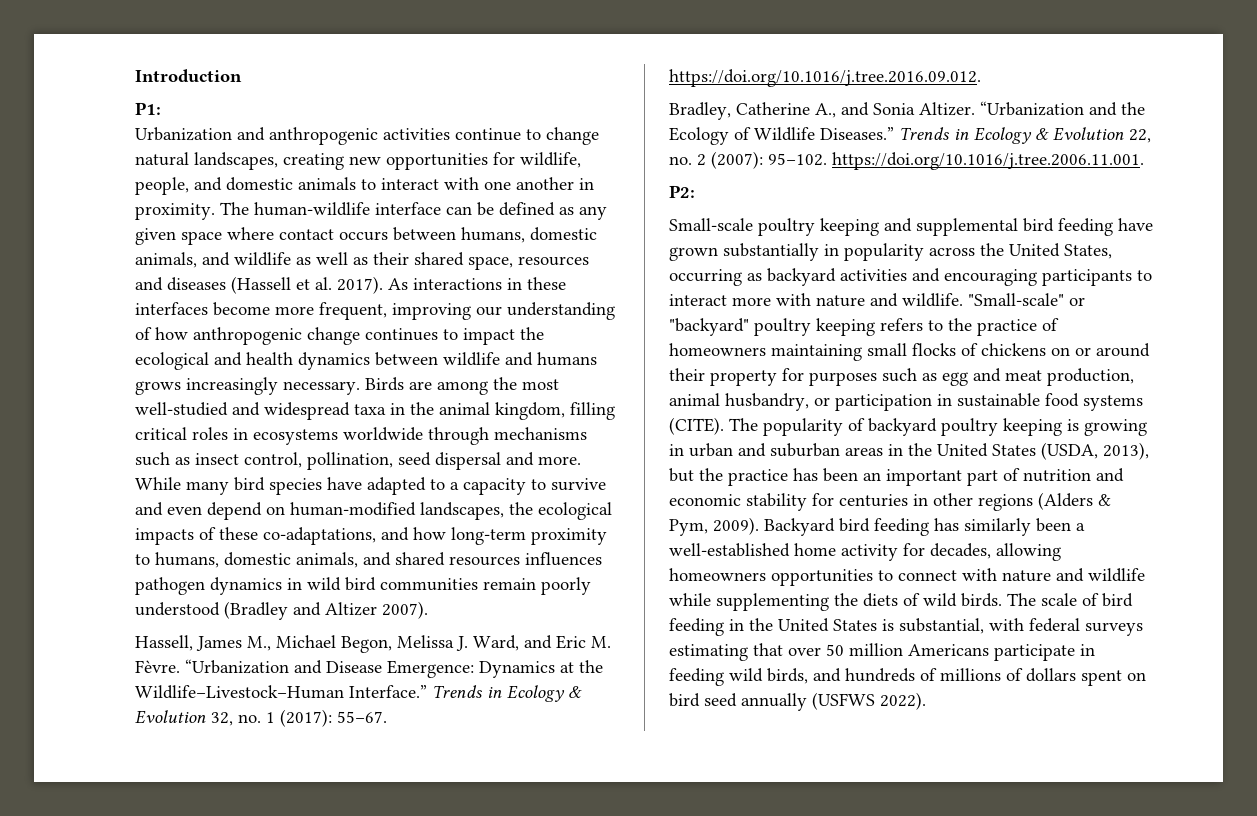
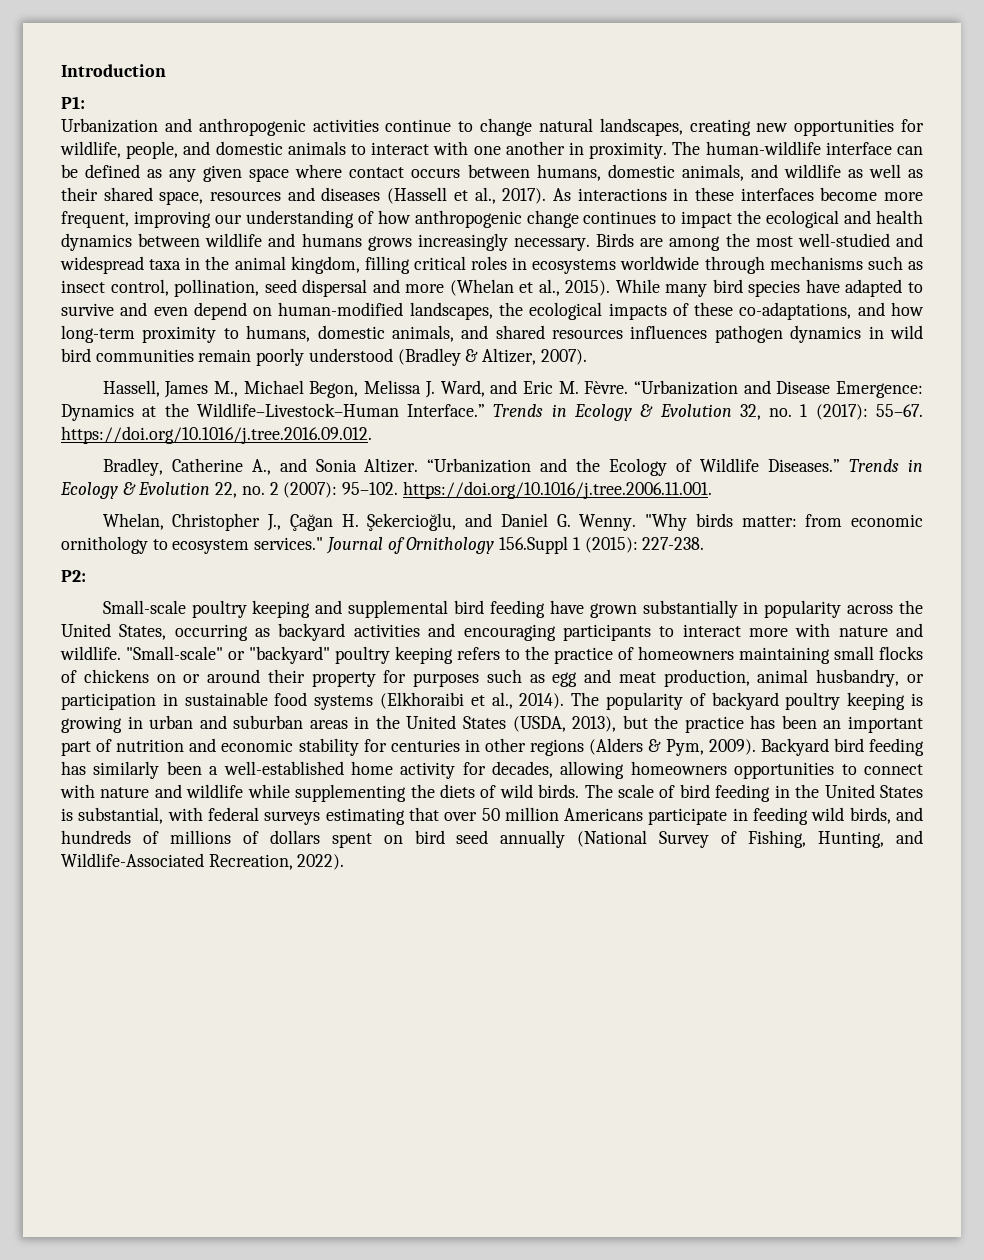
[315,277,332,290] al. -> [474,187,496,204] al.,
[538,456,581,465] more. -> [405,279,611,296] more (Whelan et al., 2015).
[450,478,546,495] a capacity to -> (923, 287) none
[293,602,377,616] and Altizer -> [465,348,537,365] & Altizer,
(1144, 161) none -> [102,513,923,531] [61,536,705,554] // Whelan, Christopher J., Çağan H. Şekercioğlu, and Daniel G. Wenny. "Why birds matter: from economic ornithology to ecosystem services." Journal of Ornithology 156.Suppl 1 (2015): 227-238.
[669,417,724,435] (CITE). -> [380,692,565,709] (Elkhoraibi et al., 2014).
[812,692,875,710] (USFWS -> [577,830,923,848] [61,853,293,870] (National Survey of Fishing, Hunting, and Wildlife-Associated Recreation,

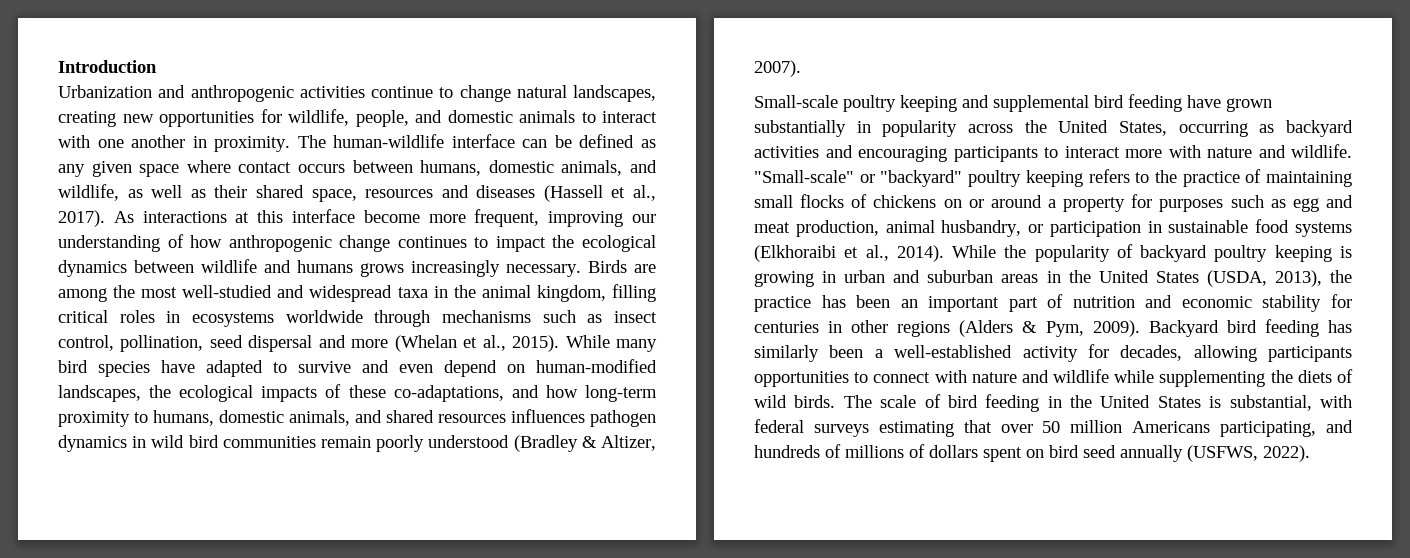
[61,96,85,109] // P1: -> (157, 66) none
[783,164,841,178] wildlife -> [58,184,119,201] wildlife,
[673,187,814,201] in these interfaces -> [235,209,355,223] at this interface
[844,210,924,224] and health -> (656, 243) none
[102,380,924,398] [61,403,924,421] [61,426,372,444] [102,458,924,476] [60,481,712,499] [102,513,923,531] [61,536,705,554] [61,570,86,582] // Hassell, James M., Michael Begon, Melissa J. Ward, and Eric M. Fèvre. “Urbanization and Disease Emergence: Dynamics at the Wildlife–Livestock–Human Interface.” Trends in Ecology & Evolution 32, no. 1 (2017): 55–67. https://doi.org/10.1016/j.tree.2016.09.012. // Bradley, Catherine A., and Sonia Altizer. “Urbanization and the Ecology of Wildlife Diseases.” Trends in Ecology & Evolution 22, no. 2 (2007): 95–102. https://doi.org/10.1016/j.tree.2006.11.001. // Whelan, Christopher J., Çağan H. Şekercioğlu, and Daniel G. Wenny. "Why birds matter: from economic ornithology to ecosystem services." Journal of Ornithology 156.Suppl 1 (2015): 227-238. // P2: -> (801, 68) none
[638,646,734,660] homeowners -> (1262, 176) none
[267,669,305,683] their -> [1048,199,1056,208] a
[571,692,600,706] The -> [952,245,1027,258] While the
[622,715,648,729] but -> (1322, 278) none
[350,761,393,775] home -> (1013, 351) none
[630,761,727,775] homeowners -> [1268,346,1352,362] participants
[648,807,891,825] participate in feeding wild birds, -> [1220,421,1317,437] participating,
[577,830,923,848] [61,853,293,870] (National Survey of Fishing, Hunting, and Wildlife-Associated Recreation, -> [1187,445,1258,462] (USFWS,

